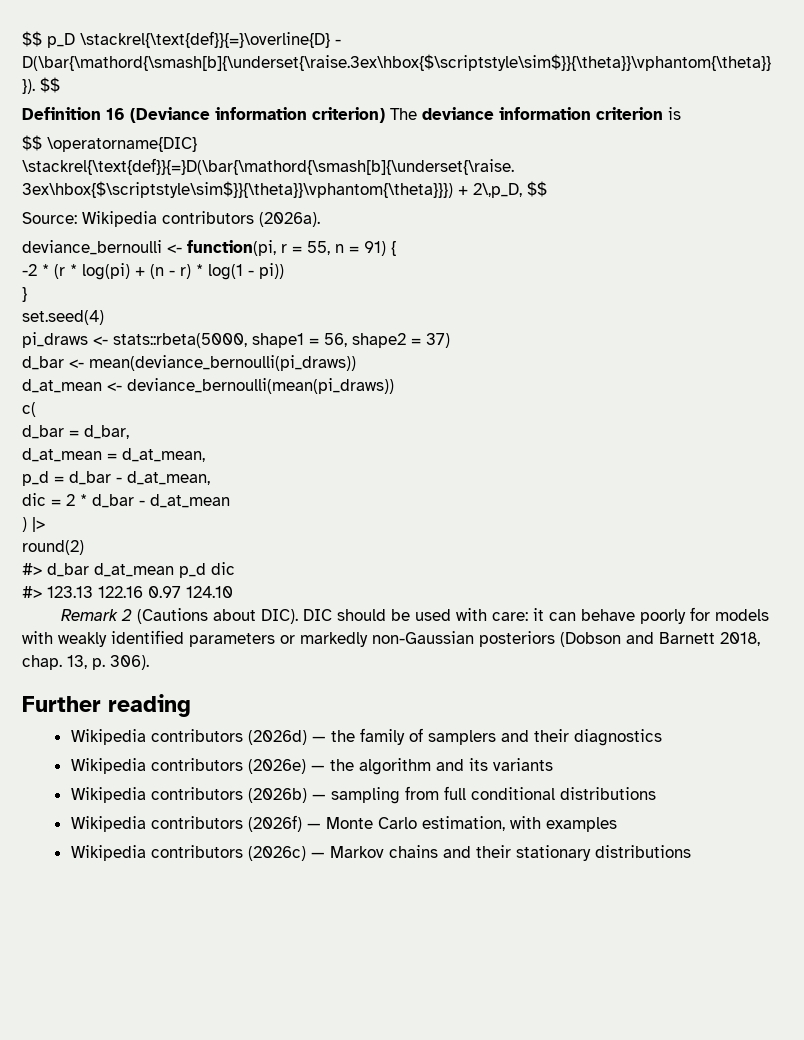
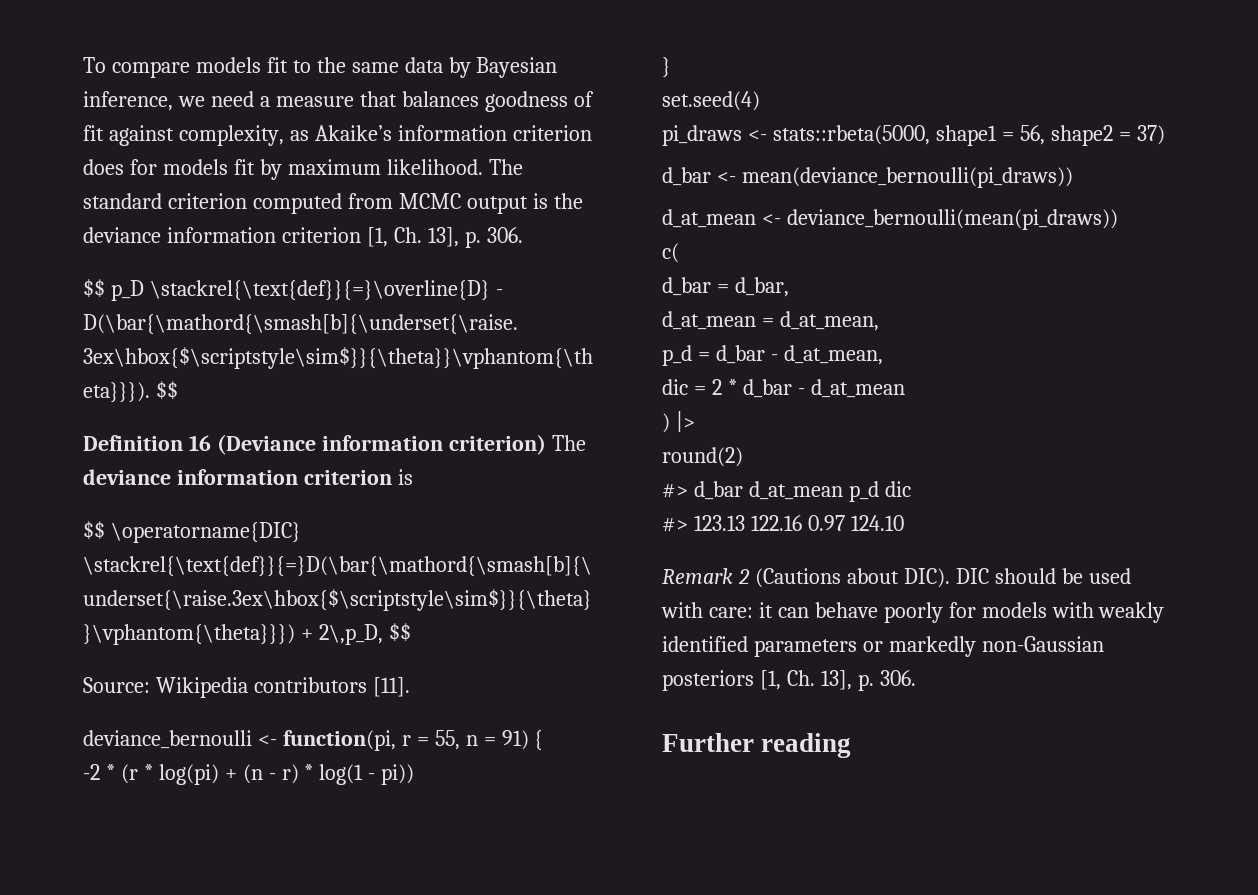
(22, 39) none -> [83,57,558,78] [83,91,594,112] [83,125,592,146] [83,159,523,180] [83,193,583,214] [83,227,523,248] To compare models fit to the same data by Bayesian inference, we need a measure that balances goodness of fit against complexity, as Akaike’s information criterion does for models fit by maximum likelihood. The standard criterion computed from MCMC output is the deviance information criterion [1, Ch. 13], p. 306. //
[259,212,320,227] (2026a). -> [372,677,410,697] [11].
[560,632,760,647] [22,655,149,670] [22,694,191,717] [70,728,662,746] [70,758,553,775] [70,786,656,804] [70,815,617,832] [70,845,691,861] (Dobson and Barnett 2018, chap. 13, p. 306). // Further reading // Wikipedia contributors (2026d) — the family of samplers and their diagnostics // Wikipedia contributors (2026e) — the algorithm and its variants // Wikipedia contributors (2026b) — sampling from full conditional distributions // Wikipedia contributors (2026f) — Monte Carlo estimation, with examples // Wikipedia contributors (2026c) — Markov chains and their stationary distributions -> [759,670,916,691] [662,733,852,758] [1, Ch. 13], p. 306. // Further reading

